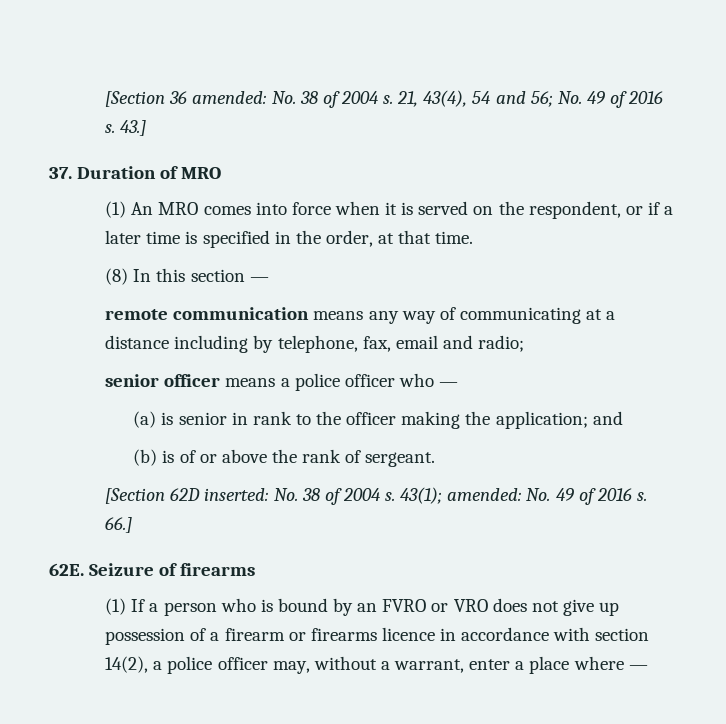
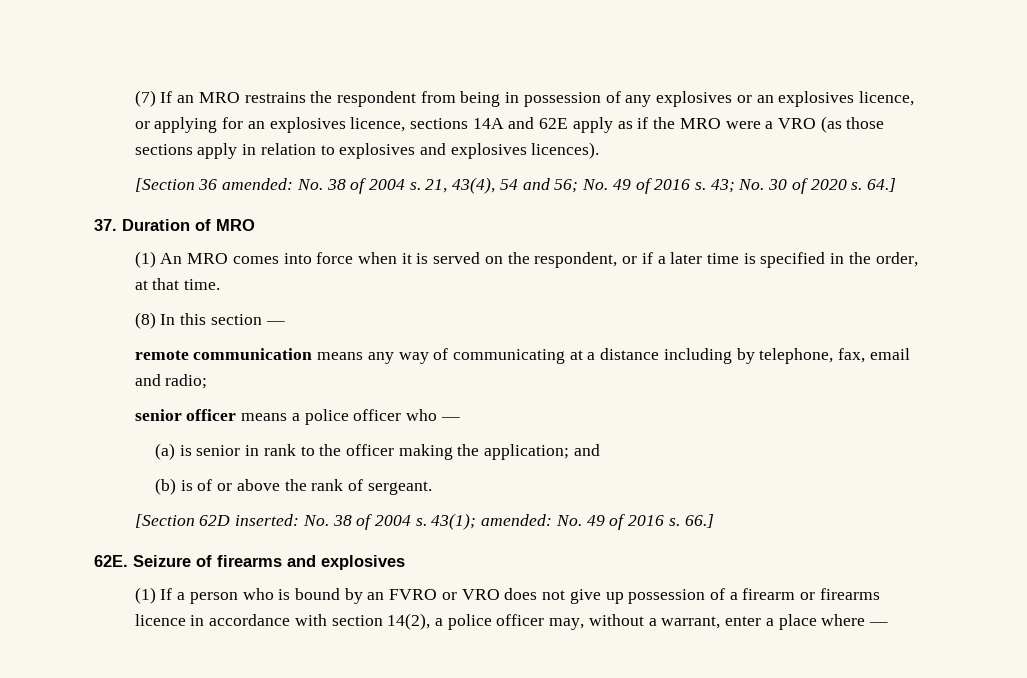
(105, 99) none -> [134,90,914,107] [134,116,885,133] [134,142,600,159] (7) If an MRO restrains the respondent from being in possession of any explosives or an explosives licence, or applying for an explosives licence, sections 14A and 62E apply as if the MRO were a VRO (as those sections apply in relation to explosives and explosives licences). //
[120,120,147,136] 43.] -> [710,178,897,194] 43; No. 30 of 2020 s. 64.]
(256, 569) none -> [287,555,405,570] and explosives

